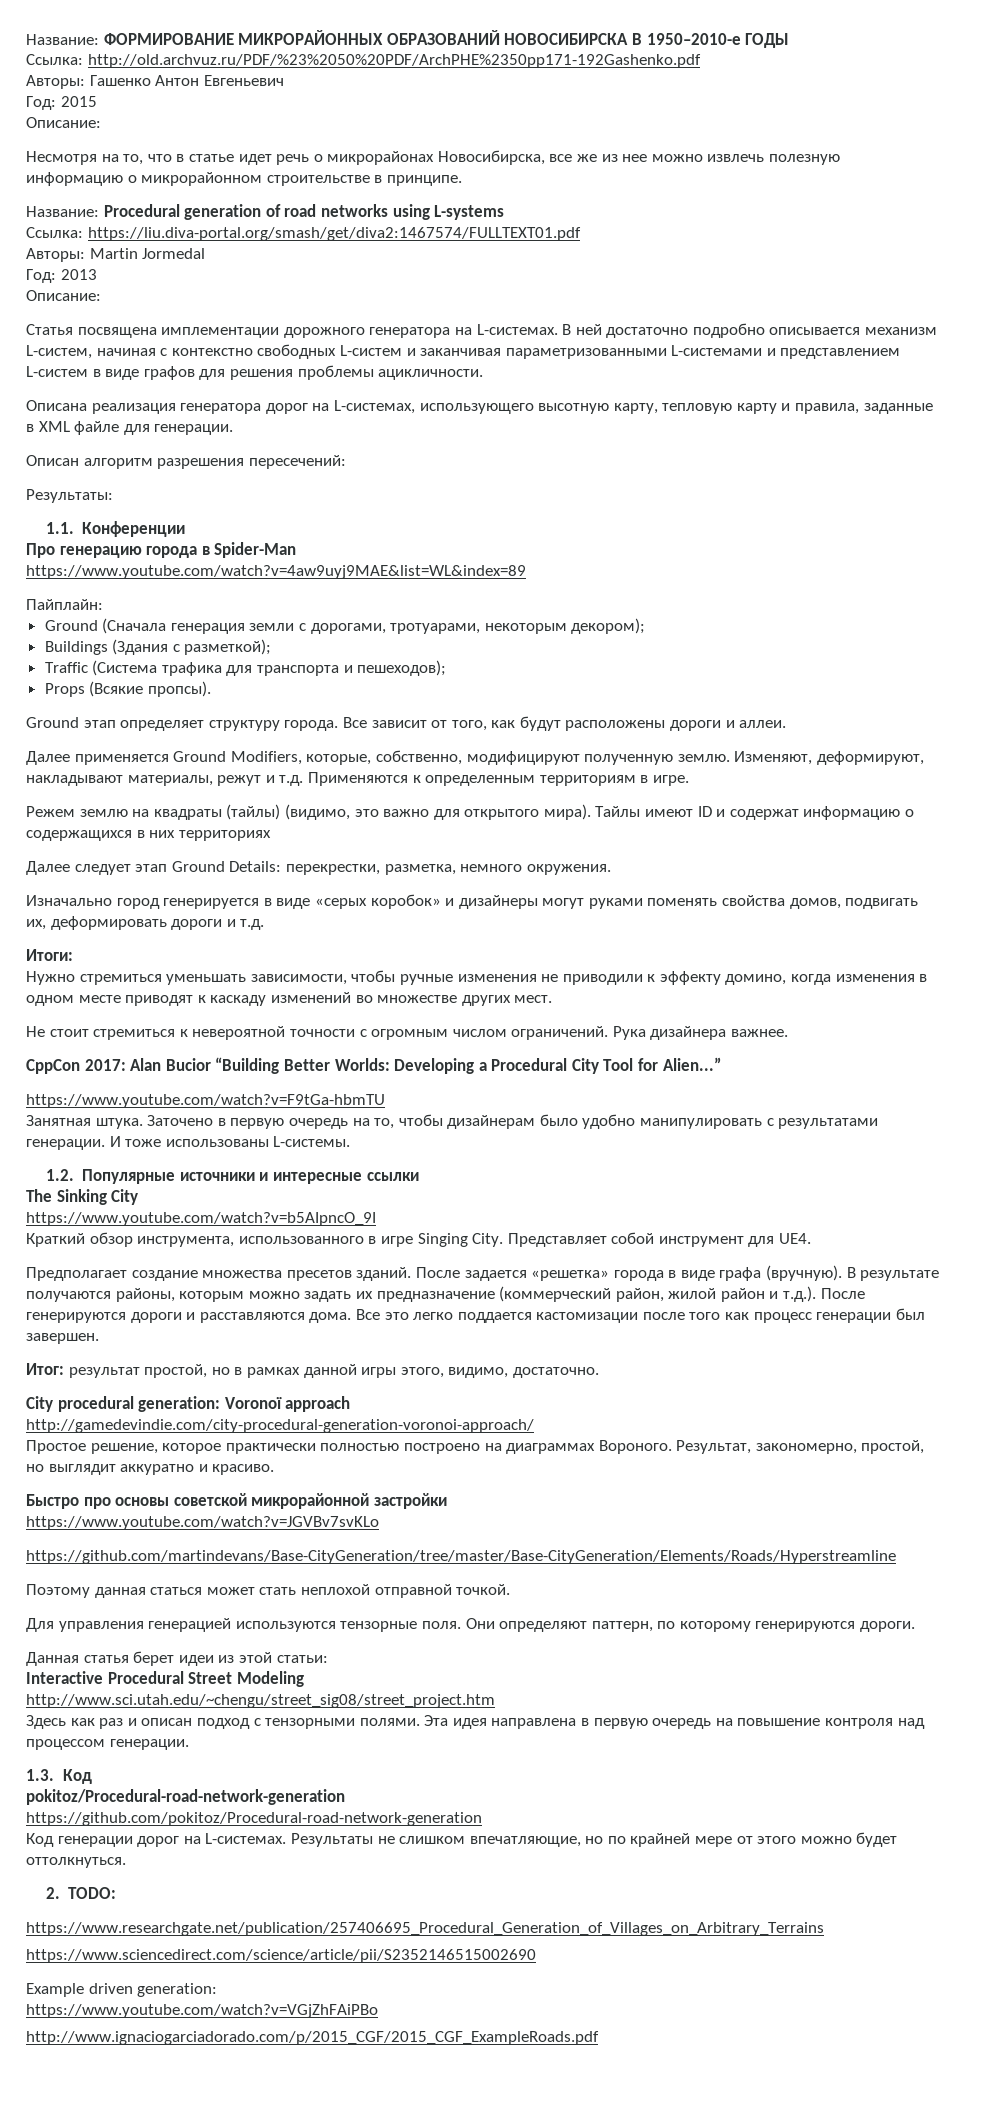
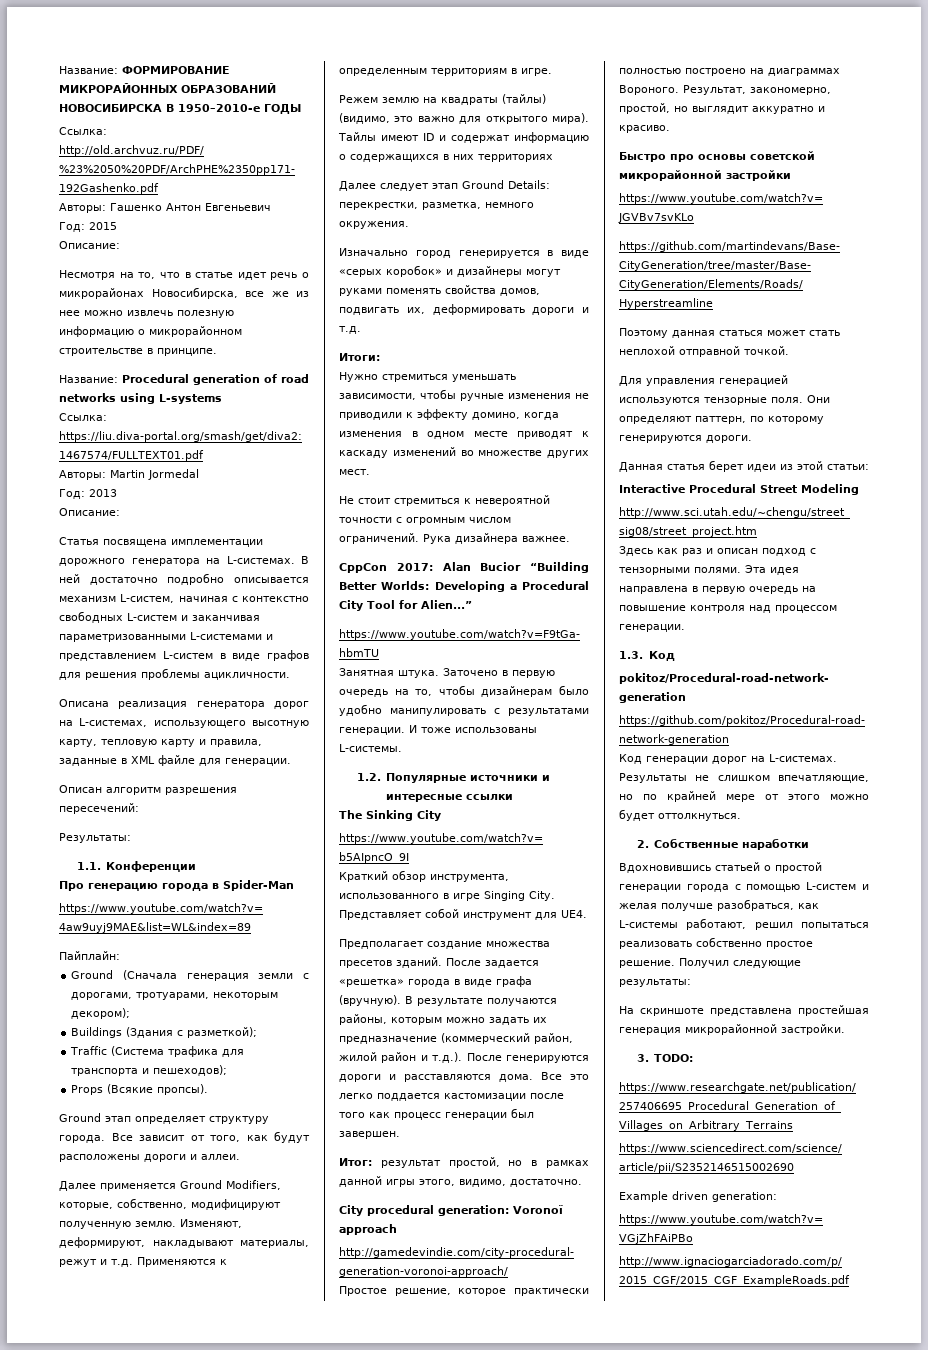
(60, 1893) none -> [654,838,810,850] [619,862,822,873] [619,882,869,892] [619,899,819,911] [619,918,869,930] [619,937,813,949] [619,958,801,968] [619,979,691,987] [619,1005,869,1016] [619,1024,845,1035] [636,1054,649,1062] Собственные наработки // Вдохновившись статьей о простой генерации города с помощью L-систем и желая получше разобраться, как L-системы работают, решил попытаться реализовать собственно простое решение. Получил следующие результаты: // На скриншоте представлена простейшая генерация микрорайонной застройки. // 3.

